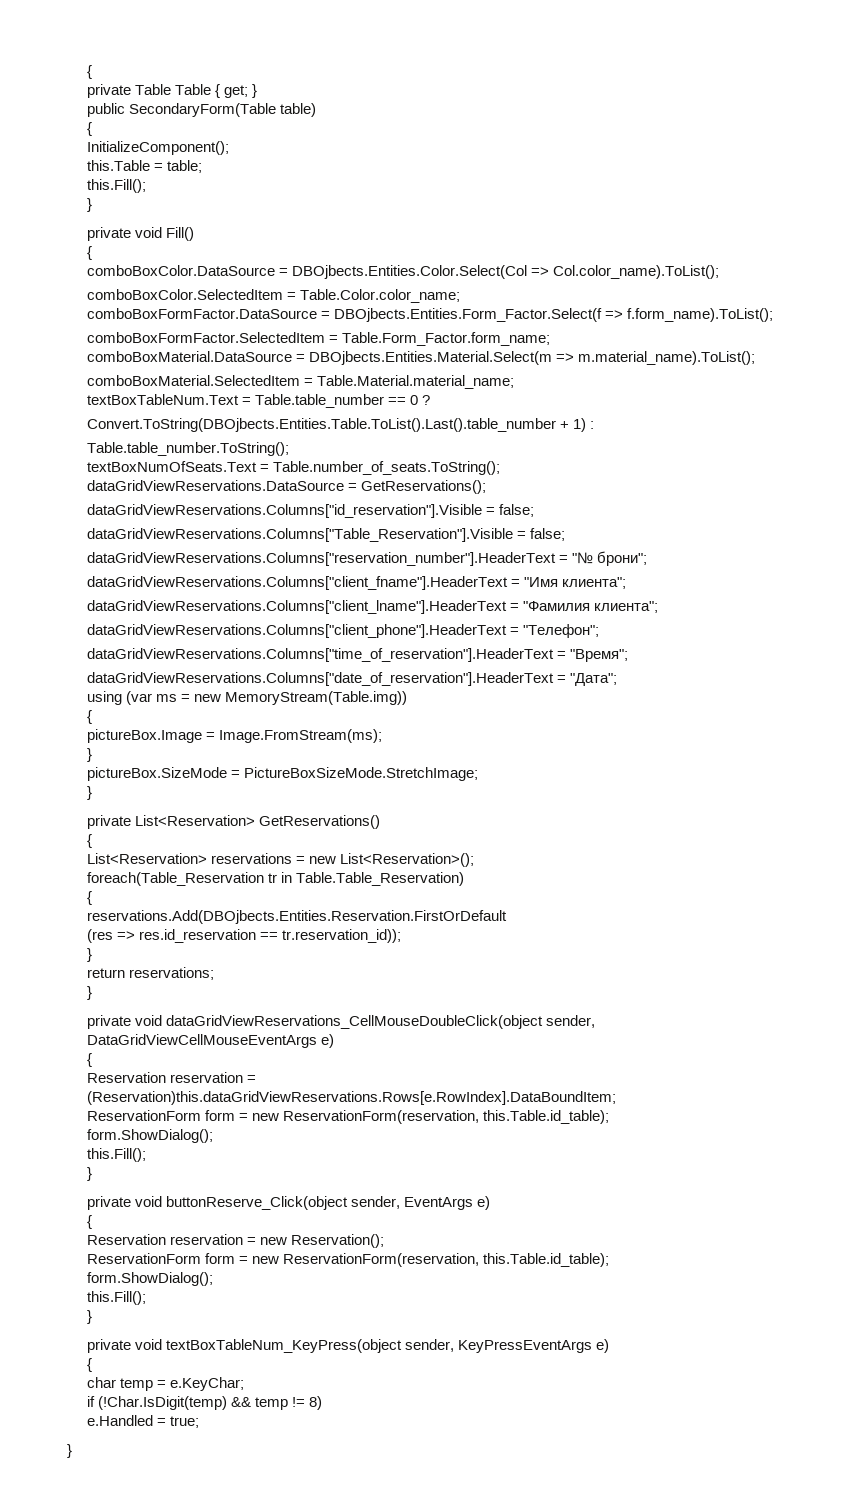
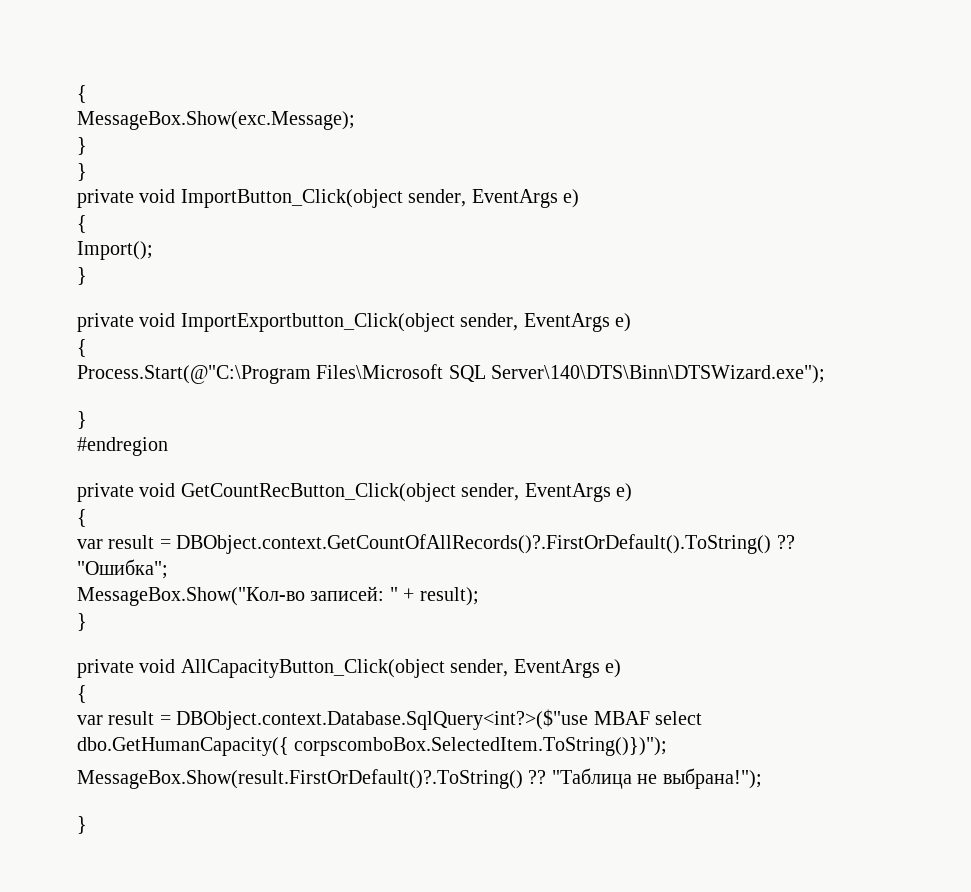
[86,65,92,79] [86,84,258,98] [86,103,316,117] [86,122,92,136] [86,141,229,155] [86,160,202,173] [86,179,146,193] [86,198,92,212] [86,227,194,241] [86,246,92,260] [86,265,720,279] [86,289,460,303] [86,308,774,322] [86,332,550,346] [86,351,756,365] [86,375,514,389] [86,394,431,408] [86,418,595,432] [86,442,289,456] [86,461,500,475] [86,480,486,494] [86,504,534,518] [86,528,565,542] [86,551,648,566] [86,576,627,590] [86,600,659,614] [86,624,599,638] [86,648,628,662] [86,672,617,686] [86,691,408,705] [86,710,92,724] [86,729,382,743] [86,748,92,762] [86,767,478,781] [86,786,92,800] [86,815,380,829] [86,834,92,848] [86,853,475,867] [86,872,465,886] [86,891,92,905] [86,910,507,924] [86,929,402,943] [86,948,92,962] [86,967,214,980] [86,986,92,1000] [86,1015,596,1029] [86,1034,334,1048] [86,1053,92,1067] [86,1072,256,1083] [86,1091,616,1105] [86,1110,610,1124] [86,1129,213,1143] [86,1148,146,1162] [86,1167,92,1181] [86,1196,491,1210] [86,1215,92,1229] [86,1234,385,1248] [86,1253,610,1267] [86,1272,213,1286] [86,1291,146,1305] [86,1310,92,1324] [86,1339,610,1353] [86,1358,92,1372] [86,1377,245,1391] [86,1396,323,1410] [86,1415,199,1428] { // private Table Table { get; } // public SecondaryForm(Table table) // { // InitializeComponent(); // this.Table = table; // this.Fill(); // } // private void Fill() // { // comboBoxColor.DataSource = DBOjbects.Entities.Color.Select(Col => Col.color_name).ToList(); // comboBoxColor.SelectedItem = Table.Color.color_name; // comboBoxFormFactor.DataSource = DBOjbects.Entities.Form_Factor.Select(f => f.form_name).ToList(); // comboBoxFormFactor.SelectedItem = Table.Form_Factor.form_name; // comboBoxMaterial.DataSource = DBOjbects.Entities.Material.Select(m => m.material_name).ToList(); // comboBoxMaterial.SelectedItem = Table.Material.material_name; // textBoxTableNum.Text = Table.table_number == 0 ? // Convert.ToString(DBOjbects.Entities.Table.ToList().Last().table_number + 1) : // Table.table_number.ToString(); // textBoxNumOfSeats.Text = Table.number_of_seats.ToString(); // dataGridViewReservations.DataSource = GetReservations(); // dataGridViewReservations.Columns["id_reservation"].Visible = false; // dataGridViewReservations.Columns["Table_Reservation"].Visible = false; // dataGridViewReservations.Columns["reservation_number"].HeaderText = "№ брони"; // dataGridViewReservations.Columns["client_fname"].HeaderText = "Имя клиента"; // dataGridViewReservations.Columns["client_lname"].HeaderText = "Фамилия клиента"; // dataGridViewReservations.Columns["client_phone"].HeaderText = "Телефон"; // dataGridViewReservations.Columns["time_of_reservation"].HeaderText = "Время"; // dataGridViewReservations.Columns["date_of_reservation"].HeaderText = "Дата"; // using (var ms = new MemoryStream(Table.img)) // { // pictureBox.Image = Image.FromStream(ms); // } // pictureBox.SizeMode = PictureBoxSizeMode.StretchImage; // } // private List<Reservation> GetReservations() // { // List<Reservation> reservations = new List<Reservation>(); // foreach(Table_Reservation tr in Table.Table_Reservation) // { // reservations.Add(DBOjbects.Entities.Reservation.FirstOrDefault // (res => res.id_reservation == tr.reservation_id)); // } // return reservations; // } // private void dataGridViewReservations_CellMouseDoubleClick(object sender, DataGridViewCellMouseEventArgs e) // { // Reservation reservation = (Reservation)this.dataGridViewReservations.Rows[e.RowIndex].DataBoundItem; // ReservationForm form = new ReservationForm(reservation, this.Table.id_table); // form.ShowDialog(); // this.Fill(); // } // private void buttonReserve_Click(object sender, EventArgs e) // { // Reservation reservation = new Reservation(); // ReservationForm form = new ReservationForm(reservation, this.Table.id_table); // form.ShowDialog(); // this.Fill(); // } // private void textBoxTableNum_KeyPress(object sender, KeyPressEventArgs e) // { // char temp = e.KeyChar; // if (!Char.IsDigit(temp) && temp != 8) // e.Handled = true; -> [77,85,87,103] [77,111,355,130] [77,137,87,155] [77,163,87,181] [77,189,579,208] [77,215,87,233] [77,241,153,260] [77,267,87,285] [77,313,631,332] [77,339,87,357] [77,364,826,384] [77,411,87,429] [77,437,168,456] [77,483,632,502] [77,509,87,527] [77,534,795,554] [77,559,168,579] [77,586,479,606] [77,613,87,631] [77,659,621,678] [77,685,87,703] [77,709,702,730] [77,737,668,756] [77,768,762,789] { // MessageBox.Show(exc.Message); // } // } // private void ImportButton_Click(object sender, EventArgs e) // { // Import(); // } // private void ImportExportbutton_Click(object sender, EventArgs e) // { // Process.Start(@"C:\Program Files\Microsoft SQL Server\140\DTS\Binn\DTSWizard.exe"); // } // #endregion // private void GetCountRecButton_Click(object sender, EventArgs e) // { // var result = DBObject.context.GetCountOfAllRecords()?.FirstOrDefault().ToString() ?? "Ошибка"; // MessageBox.Show("Кол-во записей: " + result); // } // private void AllCapacityButton_Click(object sender, EventArgs e) // { // var result = DBObject.context.Database.SqlQuery<int?>($"use MBAF select dbo.GetHumanCapacity({ corpscomboBox.SelectedItem.ToString()})"); // MessageBox.Show(result.FirstOrDefault()?.ToString() ?? "Таблица не выбрана!");

